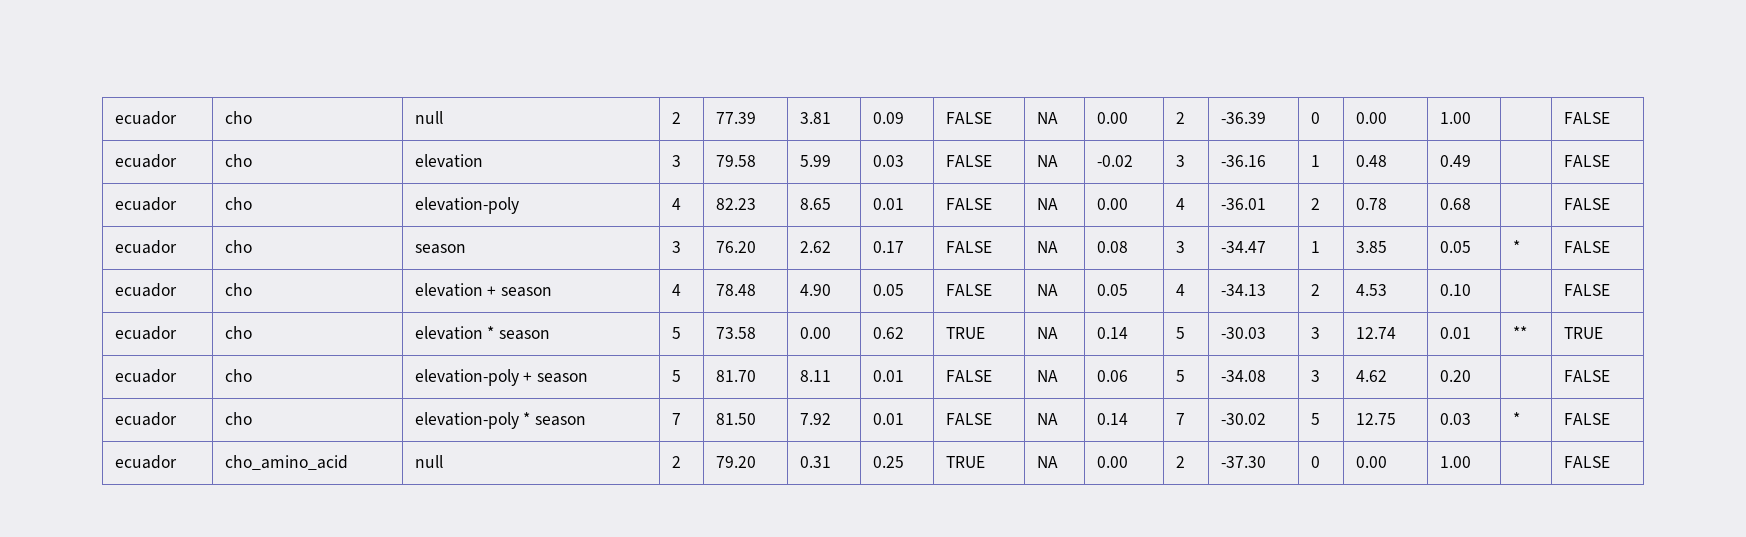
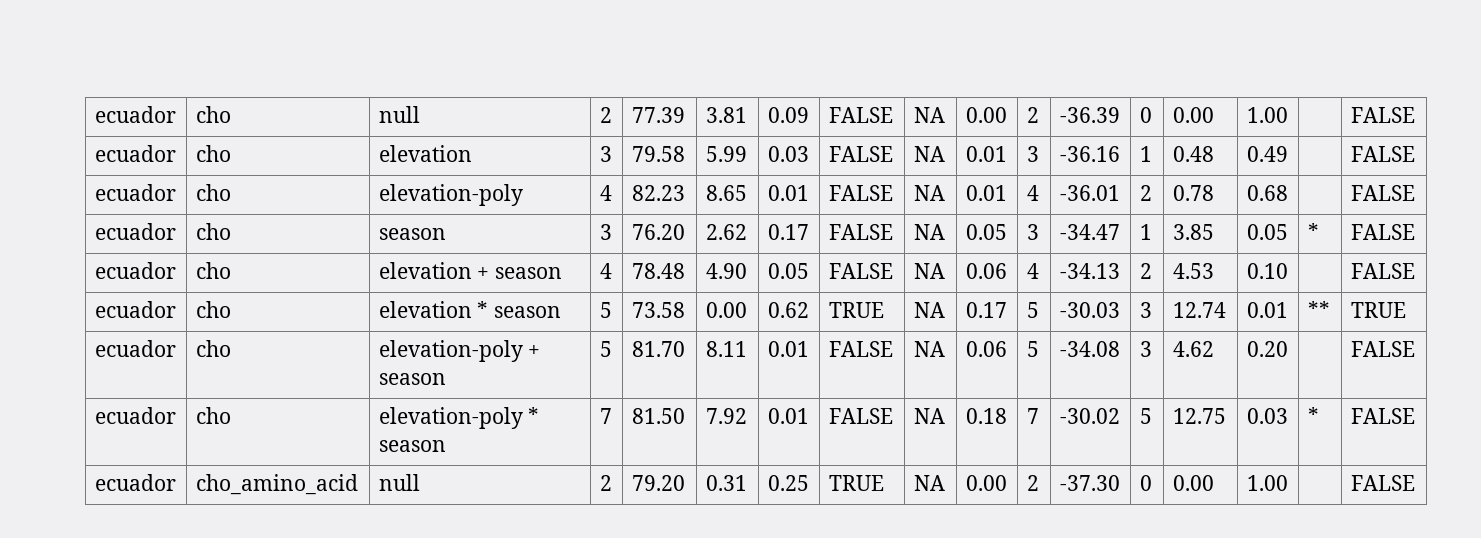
[1096,155,1133,167] -0.02 -> [965,146,1007,162] 0.01
[1096,198,1128,210] 0.00 -> [965,185,1007,201] 0.01
[1096,241,1128,253] 0.08 -> [965,224,1007,240] 0.05
[1096,284,1128,296] 0.05 -> [965,263,1007,279] 0.06
[1096,327,1128,339] 0.14 -> [965,302,1007,318] 0.17
[1096,413,1128,425] 0.14 -> [965,408,1007,424] 0.18

